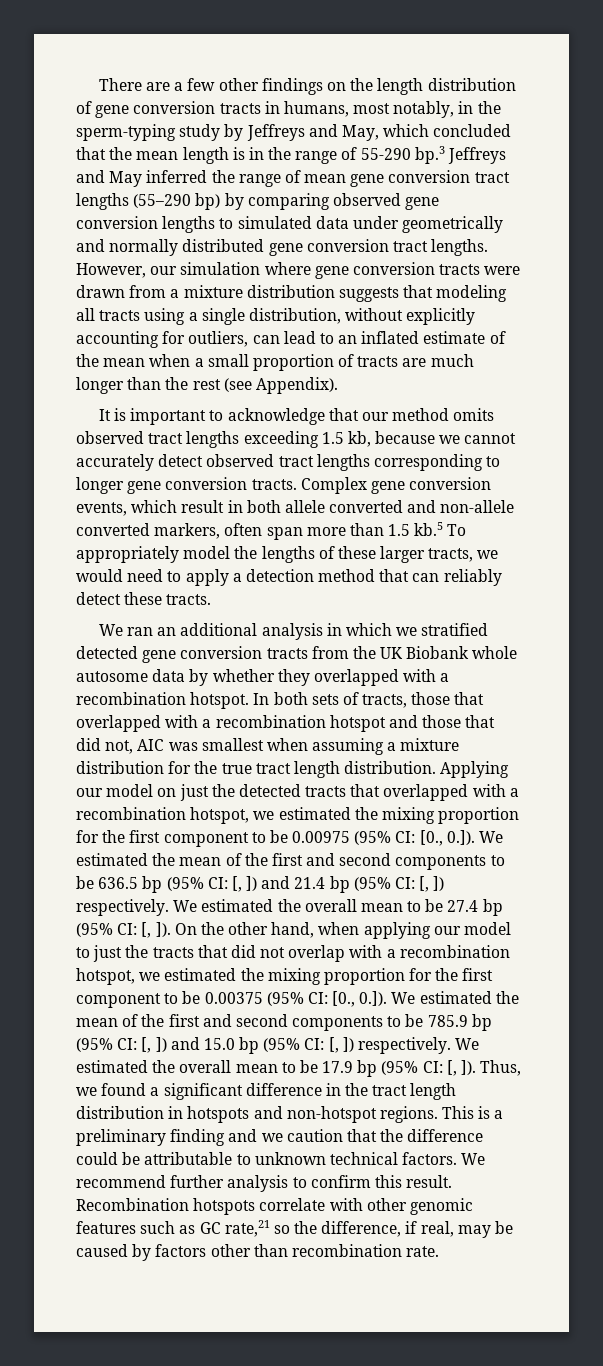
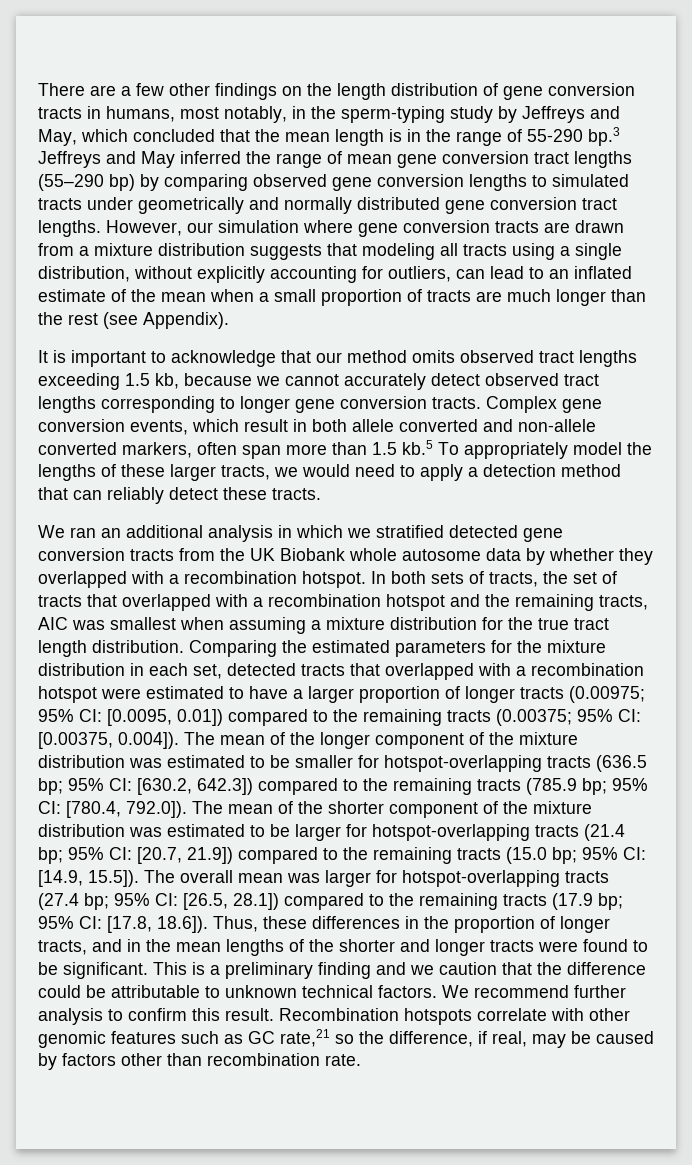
[315,216,349,229] data -> [38,198,82,210] tracts
[484,266,521,275] were -> [544,222,570,233] are
[411,692,451,705] those -> [543,571,617,584] [38,595,82,607] the set of tracts
[422,715,496,728] [76,738,134,754] those that did not, -> [485,594,648,611] the remaining tracts,
[440,761,510,778] [76,784,235,801] Applying our model on just the -> [189,640,606,657] [38,663,222,679] Comparing the estimated parameters for the mixture distribution in each set,
[190,807,520,824] [76,830,504,847] [76,853,505,870] [76,876,445,893] [76,899,503,916] [76,922,512,939] [76,945,510,962] [76,968,494,985] [76,991,519,1008] [76,1014,492,1031] [76,1037,480,1054] [76,1060,522,1077] [76,1083,457,1100] [76,1106,438,1123] hotspot, we estimated the mixing proportion for the first component to be 0.00975 (95% CI: [0., 0.]). We estimated the mean of the first and second components to be 636.5 bp (95% CI: [, ]) and 21.4 bp (95% CI: [, ]) respectively. We estimated the overall mean to be 27.4 bp (95% CI: [, ]). On the other hand, when applying our model to just the tracts that did not overlap with a recombination hotspot, we estimated the mixing proportion for the first component to be 0.00375 (95% CI: [0., 0.]). We estimated the mean of the first and second components to be 785.9 bp (95% CI: [, ]) and 15.0 bp (95% CI: [, ]) respectively. We estimated the overall mean to be 17.9 bp (95% CI: [, ]). Thus, we found a significant difference in the tract length distribution in hotspots and non-hotspot regions. -> [38,686,645,703] [38,709,641,726] [38,732,578,749] [38,755,647,772] [38,778,648,795] [38,801,592,818] [38,824,625,841] [38,847,646,864] [38,870,609,887] [38,893,623,910] [38,916,610,933] [38,939,648,956] [38,962,148,979] hotspot were estimated to have a larger proportion of longer tracts (0.00975; 95% CI: [0.0095, 0.01]) compared to the remaining tracts (0.00375; 95% CI: [0.00375, 0.004]). The mean of the longer component of the mixture distribution was estimated to be smaller for hotspot-overlapping tracts (636.5 bp; 95% CI: [630.2, 642.3]) compared to the remaining tracts (785.9 bp; 95% CI: [780.4, 792.0]). The mean of the shorter component of the mixture distribution was estimated to be larger for hotspot-overlapping tracts (21.4 bp; 95% CI: [20.7, 21.9]) compared to the remaining tracts (15.0 bp; 95% CI: [14.9, 15.5]). The overall mean was larger for hotspot-overlapping tracts (27.4 bp; 95% CI: [26.5, 28.1]) compared to the remaining tracts (17.9 bp; 95% CI: [17.8, 18.6]). Thus, these differences in the proportion of longer tracts, and in the mean lengths of the shorter and longer tracts were found to be significant.

